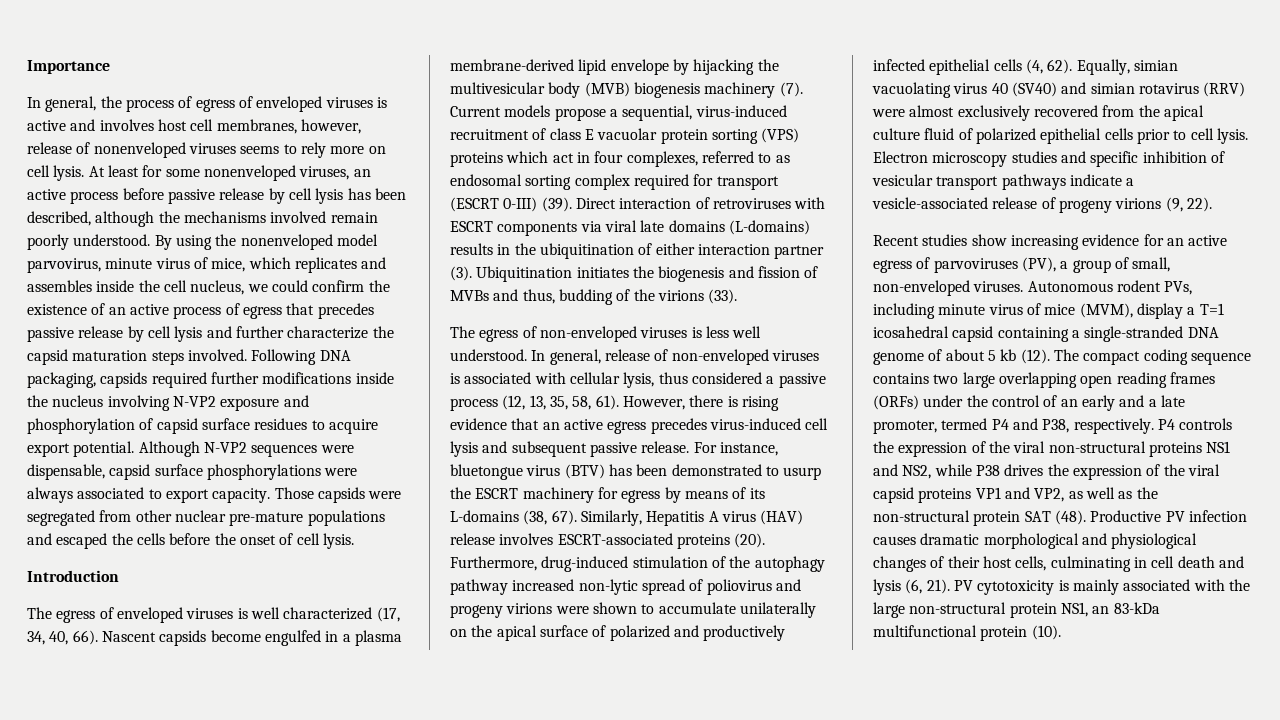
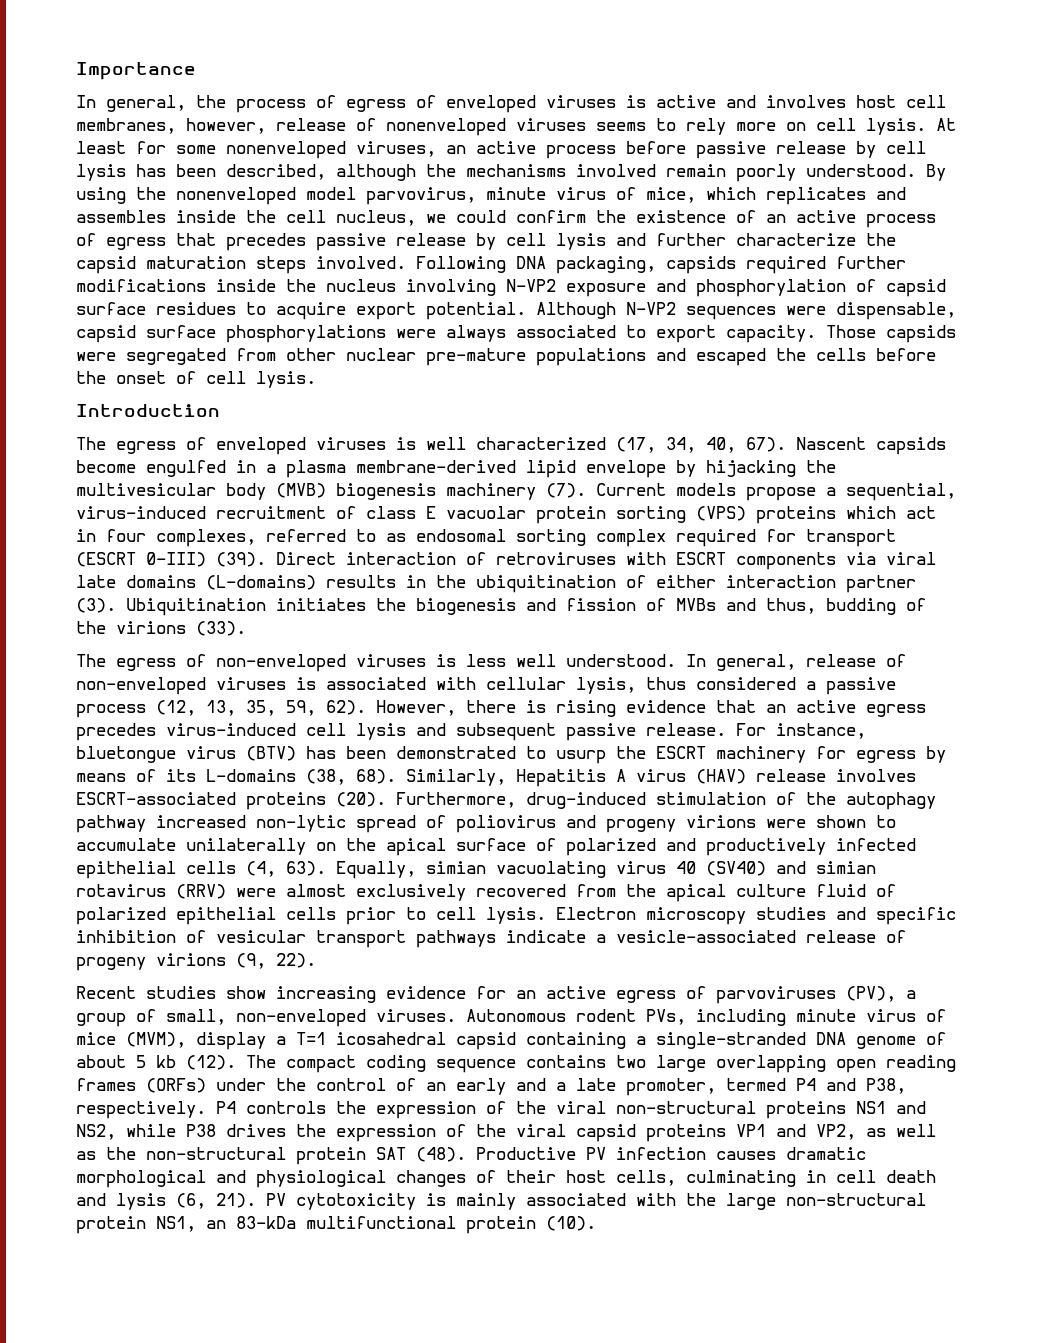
[72,630,98,645] 66). -> [746,437,786,452] 67).
[572,395,619,410] 58, 61). -> [286,700,366,716] 59, 62).
[551,510,577,525] 67). -> [356,769,396,784] 68).
[1047,59,1073,74] 62). -> [286,861,326,876] 63).

